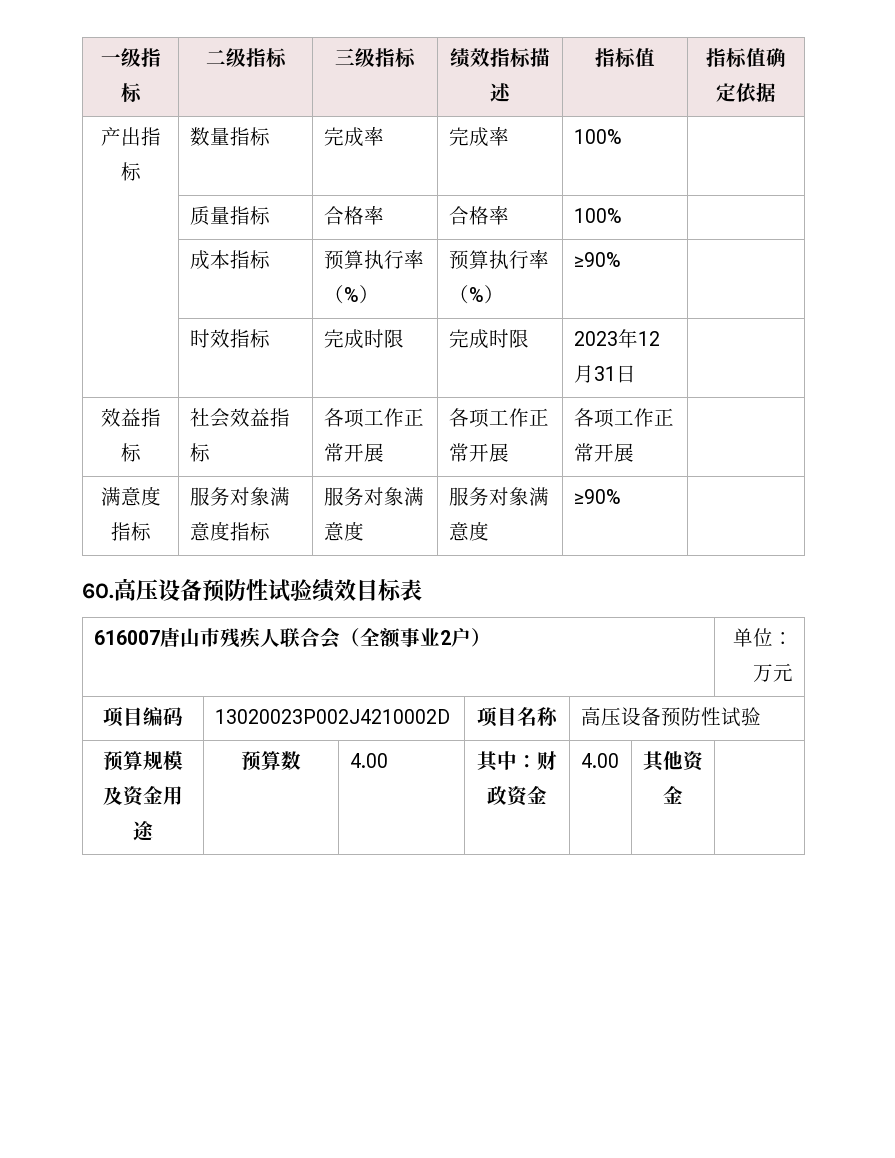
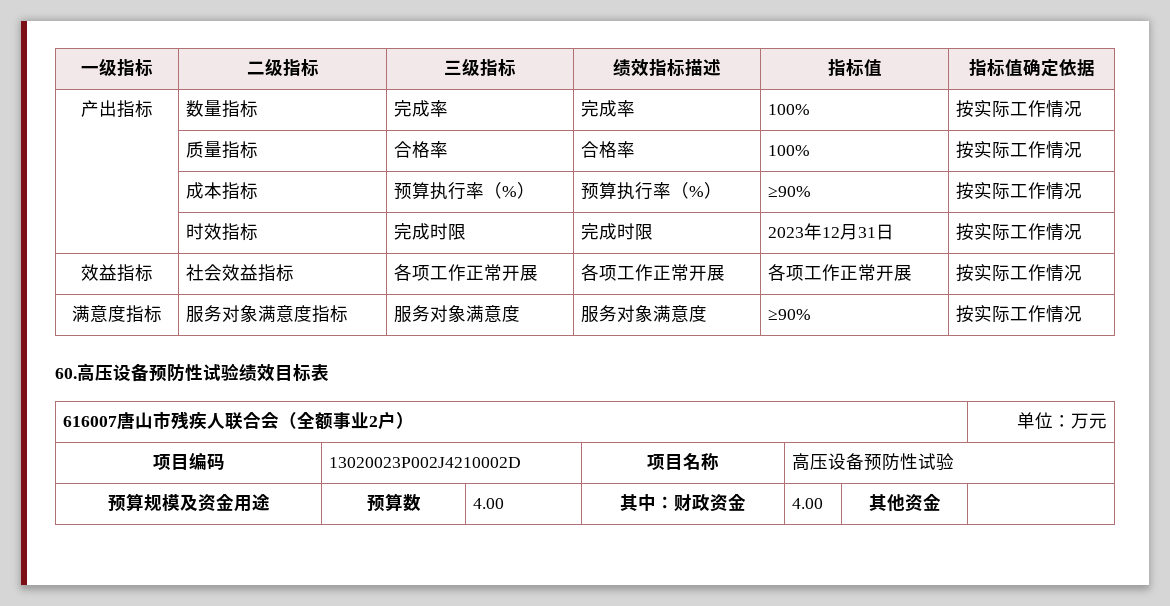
(622, 136) none -> [956,100,1083,118] 按实际工作情况
(622, 215) none -> [956,141,1083,159] 按实际工作情况
(621, 259) none -> [956,182,1083,200] 按实际工作情况
(636, 374) none -> [956,223,1083,241] 按实际工作情况
(634, 452) none -> [956,264,1083,282] 按实际工作情况
(621, 496) none -> [956,305,1083,323] 按实际工作情况

